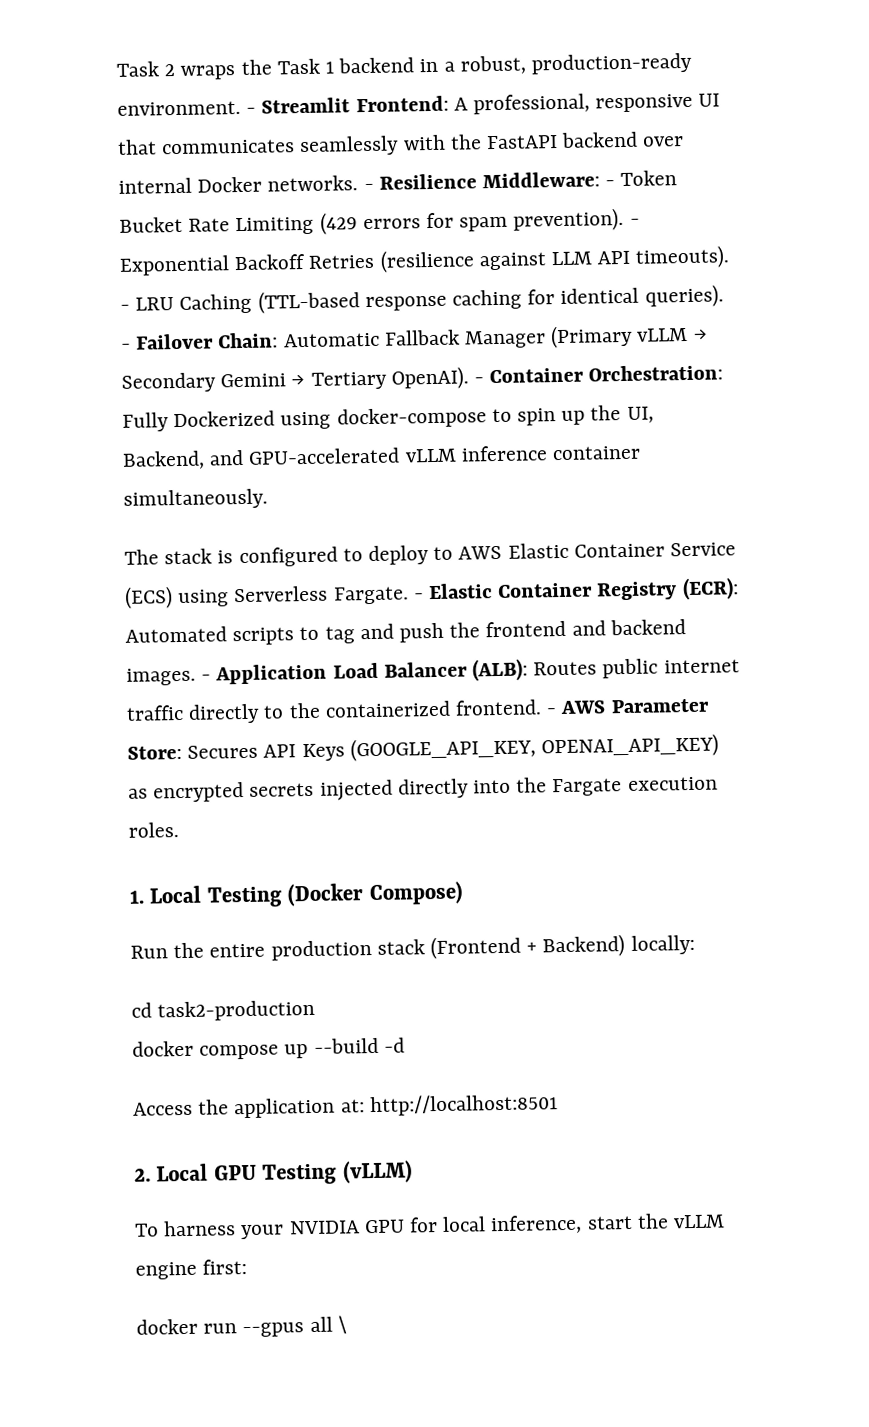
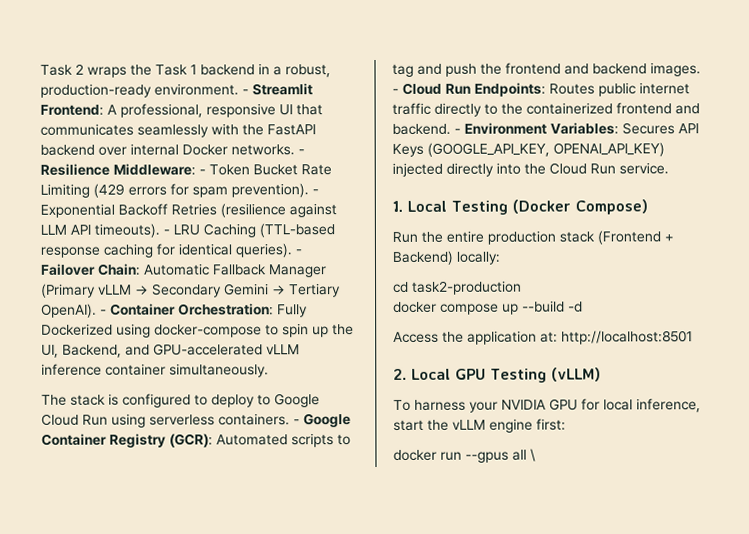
[458,542,737,560] [124,583,494,609] AWS Elastic Container Service (ECS) using Serverless Fargate. - Elastic -> [274,393,320,408] [41,413,351,428] Google Cloud Run using serverless containers. - Google
[681,577,739,601] (ECR): -> [169,433,213,448] (GCR):
[215,658,529,685] Application Load Balancer (ALB): -> [402,82,546,97] Cloud Run Endpoints:
[455,698,710,716] [127,745,182,760] frontend. - AWS Parameter Store: -> [616,102,700,115] [392,122,619,135] frontend and backend. - Environment Variables:
[128,781,315,803] as encrypted secrets -> (665, 149) none
[552,776,718,797] [128,822,179,838] Fargate execution roles. -> [549,162,669,175] Cloud Run service.

